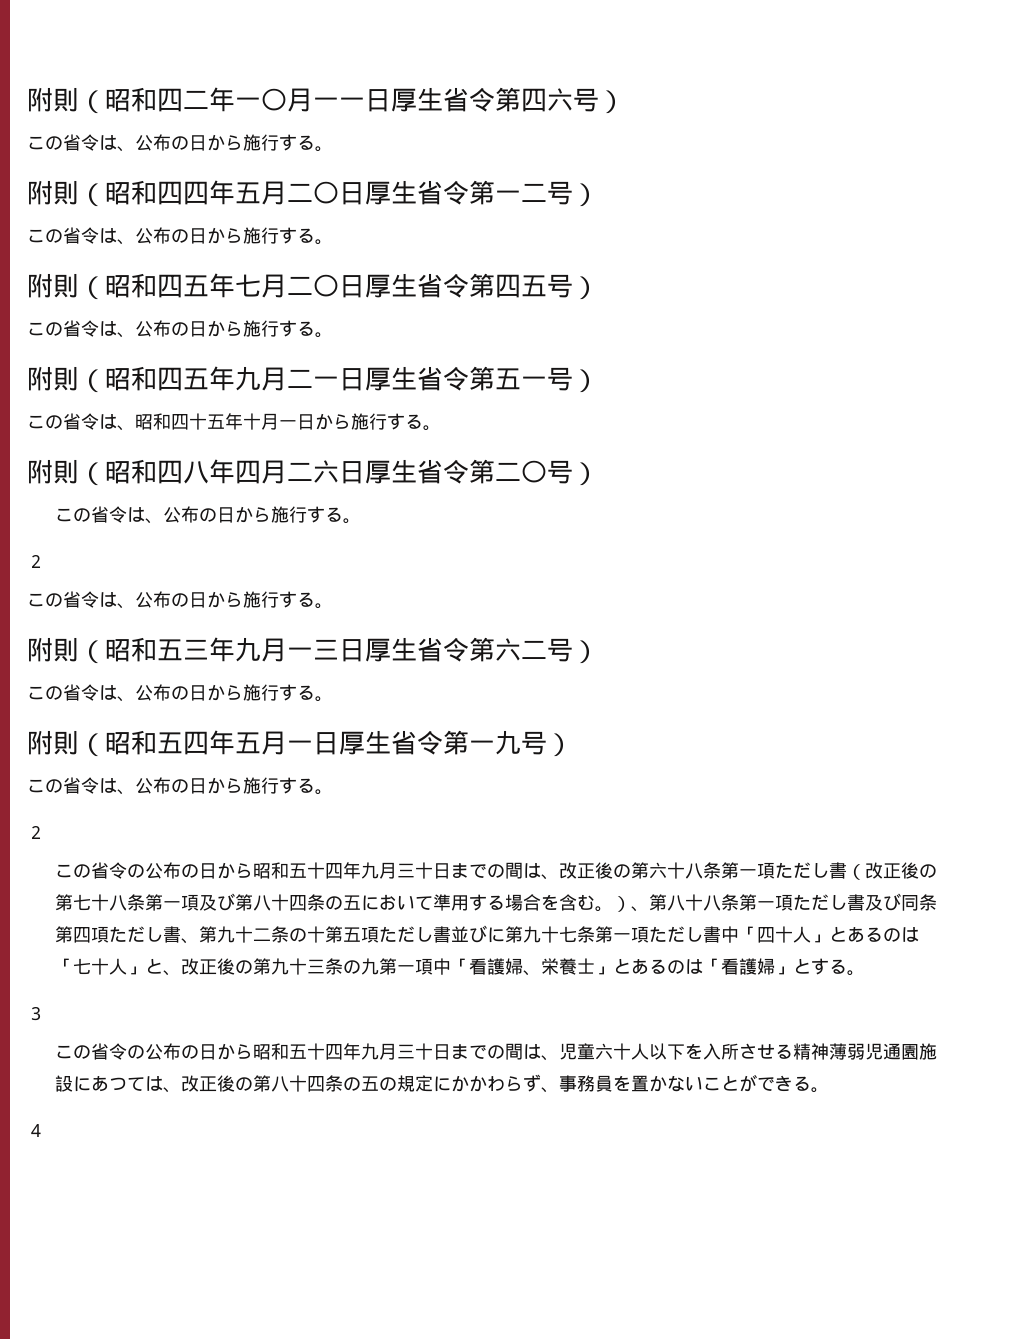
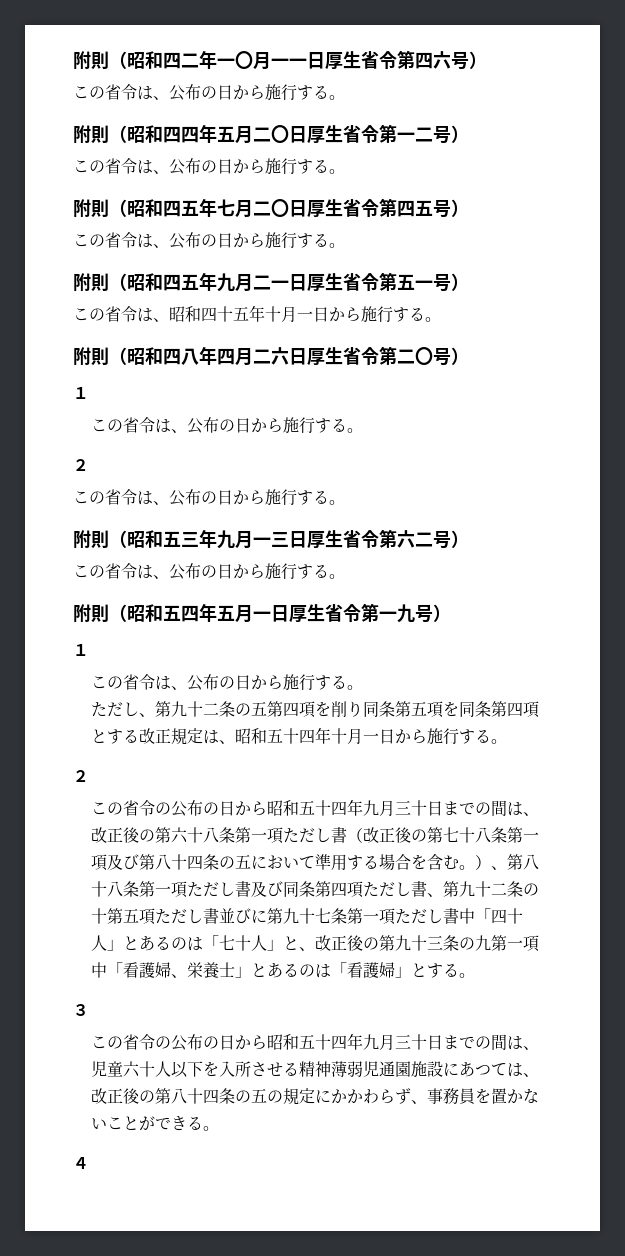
(599, 474) none -> [73,387,89,399] // １
[27,777,333,795] // この省令は、公布の日から施行する。 -> [73,644,89,656] [90,674,363,691] [90,701,539,718] [90,727,507,745] // １ // この省令は、公布の日から施行する。 // ただし、第九十二条の五第四項を削り同条第五項を同条第四項とする改正規定は、昭和五十四年十月一日から施行する。

